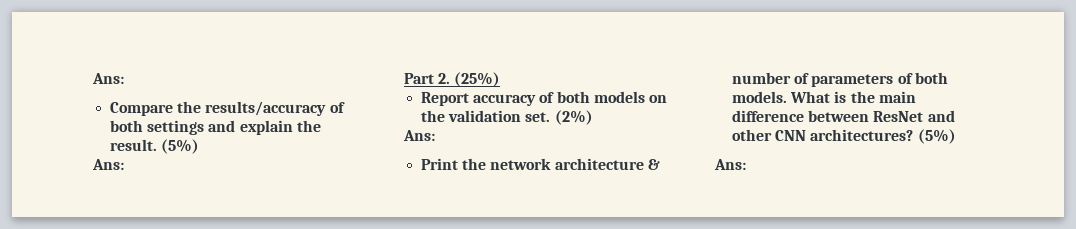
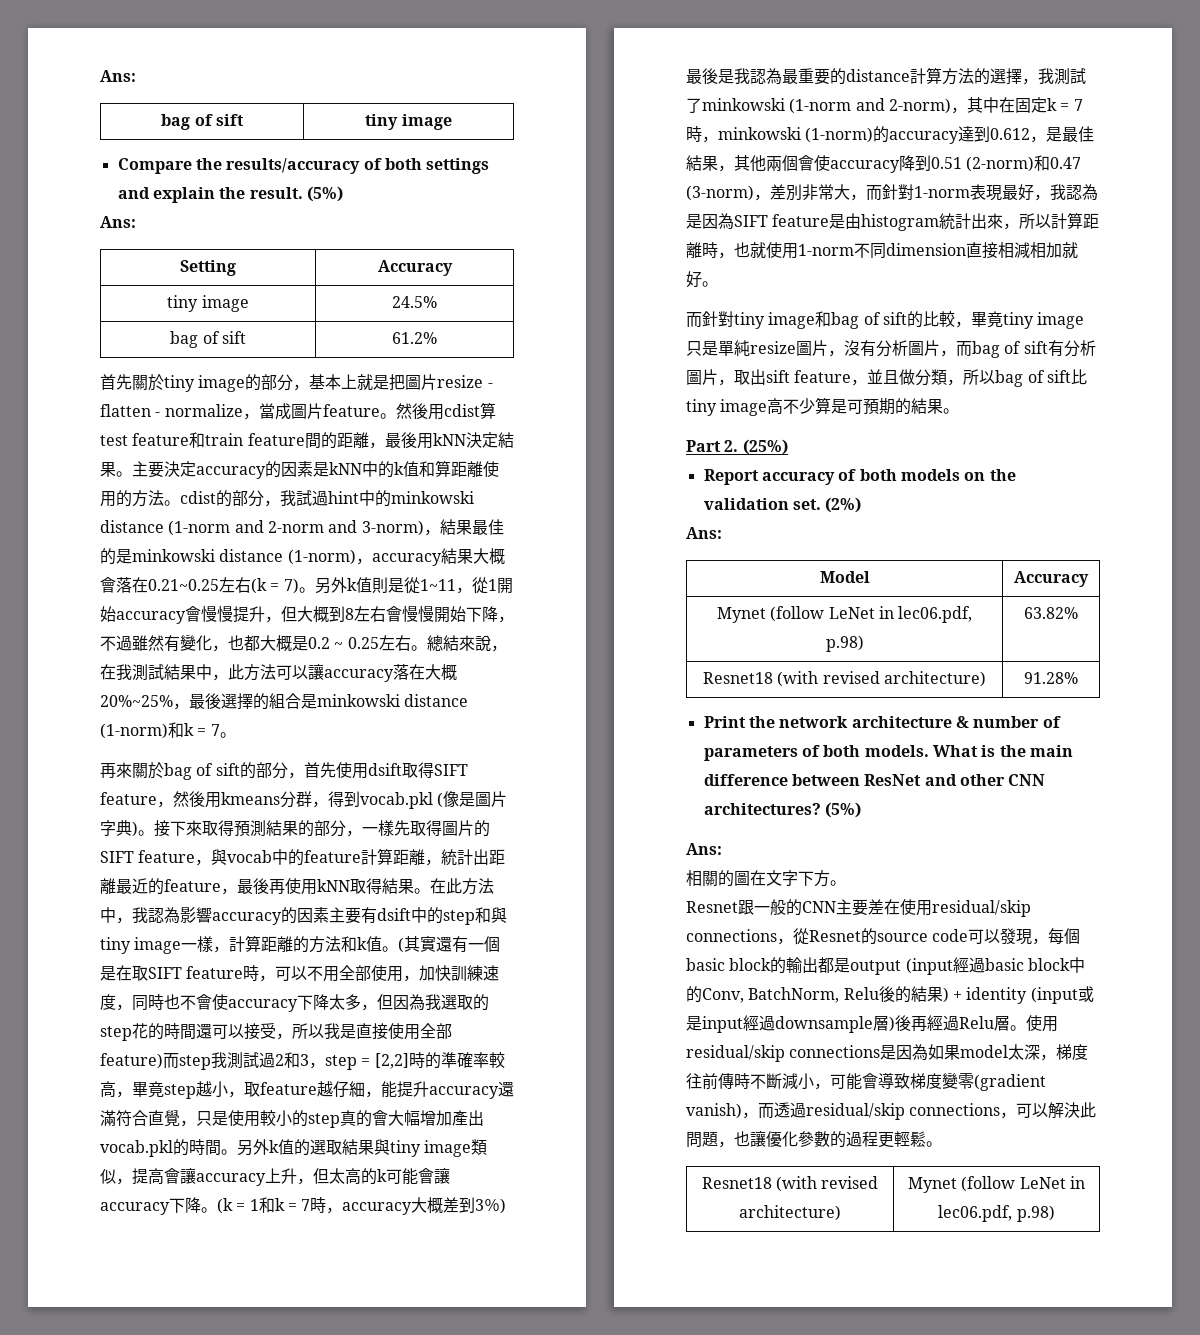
[92,73,124,84] Ans: -> [100,70,136,82] [161,114,244,130] [365,114,452,130] Ans: // bag of sift | tiny image
(124, 164) none -> [180,260,236,276] [377,260,453,276] [167,295,249,312] [392,296,438,308] [170,331,246,348] [392,332,438,344] [100,374,493,392] [100,402,496,420] [100,432,514,449] [100,460,499,479] [100,490,474,507] [100,519,504,536] [100,548,505,566] [100,577,513,594] [100,605,514,624] [100,634,507,652] [100,664,457,682] [100,693,469,710] [100,722,236,739] [100,762,468,780] [100,791,508,809] [100,820,490,837] [100,848,506,866] [100,878,494,895] [100,907,507,925] [100,935,501,954] [100,965,500,982] [100,994,489,1012] [100,1023,452,1041] [100,1052,505,1070] [100,1081,514,1099] [100,1110,484,1128] [100,1139,488,1157] [100,1168,450,1186] [100,1197,507,1215] [686,67,1086,85] [686,97,1083,114] [686,126,1095,144] [686,155,1082,173] [686,184,1098,201] [686,212,1100,231] [686,242,1078,259] [686,271,718,288] [686,311,1085,329] [686,340,1096,358] [686,369,1087,387] [686,397,960,416] // Setting | Accuracy // tiny image | 24.5% // bag of sift | 61.2% // 首先關於tiny image的部分，基本上就是把圖片resize - flatten - normalize，當成圖片feature。然後用cdist算test feature和train feature間的距離，最後用kNN決定結果。主要決定accuracy的因素是kNN中的k值和算距離使用的方法。cdist的部分，我試過hint中的minkowski distance (1-norm and 2-norm and 3-norm)，結果最佳的是minkowski distance (1-norm)，accuracy結果大概會落在0.21~0.25左右(k = 7)。另外k值則是從1~11，從1開始accuracy會慢慢提升，但大概到8左右會慢慢開始下降，不過雖然有變化，也都大概是0.2 ~ 0.25左右。總結來說，在我測試結果中，此方法可以讓accuracy落在大概20%~25%，最後選擇的組合是minkowski distance (1-norm)和k = 7。 // 再來關於bag of sift的部分，首先使用dsift取得SIFT feature，然後用kmeans分群，得到vocab.pkl (像是圖片字典)。接下來取得預測結果的部分，一樣先取得圖片的SIFT feature，與vocab中的feature計算距離，統計出距離最近的feature，最後再使用kNN取得結果。在此方法中，我認為影響accuracy的因素主要有dsift中的step和與tiny image一樣，計算距離的方法和k值。(其實還有一個是在取SIFT feature時，可以不用全部使用，加快訓練速度，同時也不會使accuracy下降太多，但因為我選取的step花的時間還可以接受，所以我是直接使用全部feature)而step我測試過2和3，step = [2,2]時的準確率較高，畢竟step越小，取feature越仔細，能提升accuracy還滿符合直覺，只是使用較小的step真的會大幅增加產出vocab.pkl的時間。另外k值的選取結果與tiny image類似，提高會讓accuracy上升，但太高的k可能會讓accuracy下降。(k = 1和k = 7時，accuracy大概差到3％)最後是我認為最重要的distance計算方法的選擇，我測試了minkowski (1-norm and 2-norm)，其中在固定k = 7時，minkowski (1-norm)的accuracy達到0.612，是最佳結果，其他兩個會使accuracy降到0.51 (2-norm)和0.47 (3-norm)，差別非常大，而針對1-norm表現最好，我認為是因為SIFT feature是由histogram統計出來，所以計算距離時，也就使用1-norm不同dimension直接相減相加就好。 // 而針對tiny image和bag of sift的比較，畢竟tiny image只是單純resize圖片，沒有分析圖片，而bag of sift有分析圖片，取出sift feature，並且做分類，所以bag of sift比tiny image高不少算是可預期的結果。
(435, 135) none -> [819,571,870,583] [1014,571,1089,587] [716,606,973,623] [825,635,864,652] [1024,607,1078,619] [703,671,986,687] [1024,672,1078,684] // Model | Accuracy // Mynet (follow LeNet in lec06.pdf, p.98) | 63.82% // Resnet18 (with revised architecture) | 91.28%
(746, 164) none -> [686,870,846,887] [686,899,1031,917] [686,928,1081,945] [686,957,1085,975] [686,986,1094,1004] [686,1015,1058,1033] [686,1044,1089,1062] [686,1072,1046,1091] [686,1102,1097,1120] [686,1131,942,1148] [701,1176,879,1192] [739,1205,841,1221] [908,1176,1085,1193] [938,1205,1055,1222] // 相關的圖在文字下方。 // Resnet跟一般的CNN主要差在使用residual/skip connections，從Resnet的source code可以發現，每個basic block的輸出都是output (input經過basic block中的Conv, BatchNorm, Relu後的結果) + identity (input或是input經過downsample層)後再經過Relu層。使用residual/skip connections是因為如果model太深，梯度往前傳時不斷減小，可能會導致梯度變零(gradient vanish)，而透過residual/skip connections，可以解決此問題，也讓優化參數的過程更輕鬆。 // Resnet18 (with revised architecture) | Mynet (follow LeNet in lec06.pdf, p.98)

